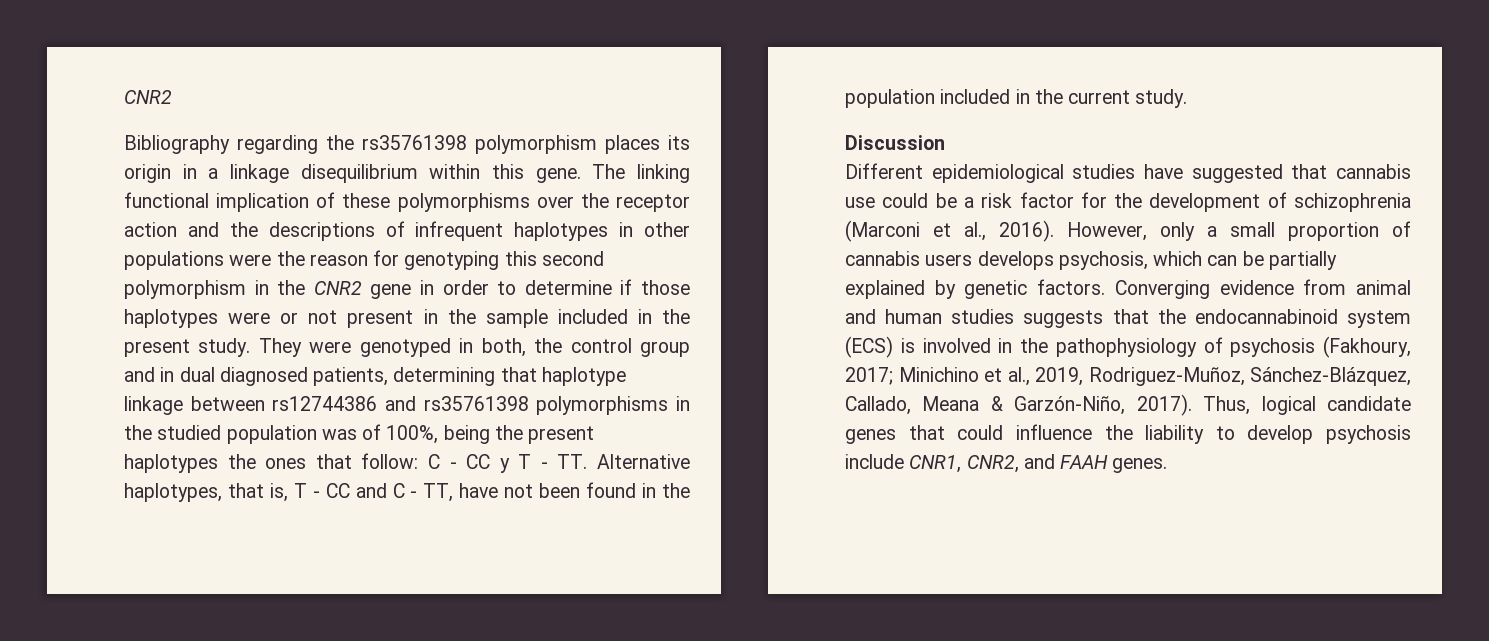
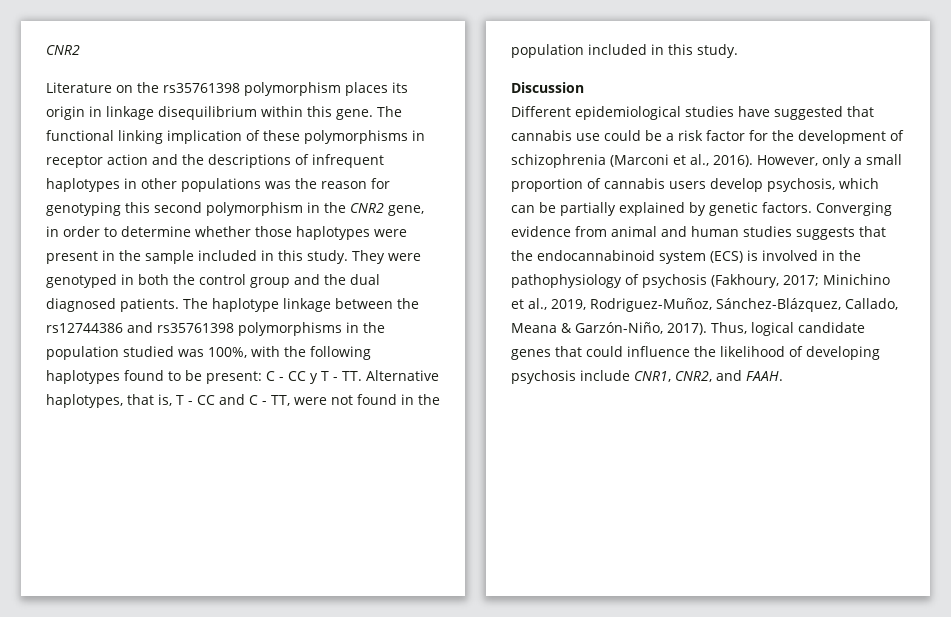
[124,135,318,154] Bibliography regarding -> [46,82,133,93] Literature on
[208,168,219,179] a -> (102, 111) none
[637,164,690,183] [124,192,209,208] linking functional -> [46,130,163,144] functional linking
[536,193,609,208] over the -> [412,130,425,141] in
[229,254,272,266] were -> [265,181,291,189] was
[370,284,412,299] gene -> [388,205,424,216] gene,
[620,279,633,295] if -> [195,226,251,237] whether
[280,310,338,324] or not -> (407, 233) none
[662,309,691,324] [124,339,190,357] the present -> [278,250,303,261] this
[481,338,526,357] both, -> [138,274,169,285] both
[160,367,175,382] in -> [324,274,346,285] the
[313,367,537,386] patients, determining that -> [120,298,208,312] patients. The
(265, 403) none -> [397,298,419,309] the
[157,424,595,444] [124,453,419,473] studied population was of 100%, being the present haplotypes the ones that follow: -> [46,346,371,360] [46,370,262,384] population studied was 100%, with the following haplotypes found to be present:
[459,483,581,498] have not been -> [294,395,353,405] were not
[1034,89,1131,104] the current -> [668,44,693,55] this
[977,251,1054,270] develops -> [710,178,763,192] develop
[1145,425,1314,444] liability to develop -> [720,346,880,360] likelihood of developing
[1060,455,1168,473] FAAH genes. -> [746,371,783,381] FAAH.

